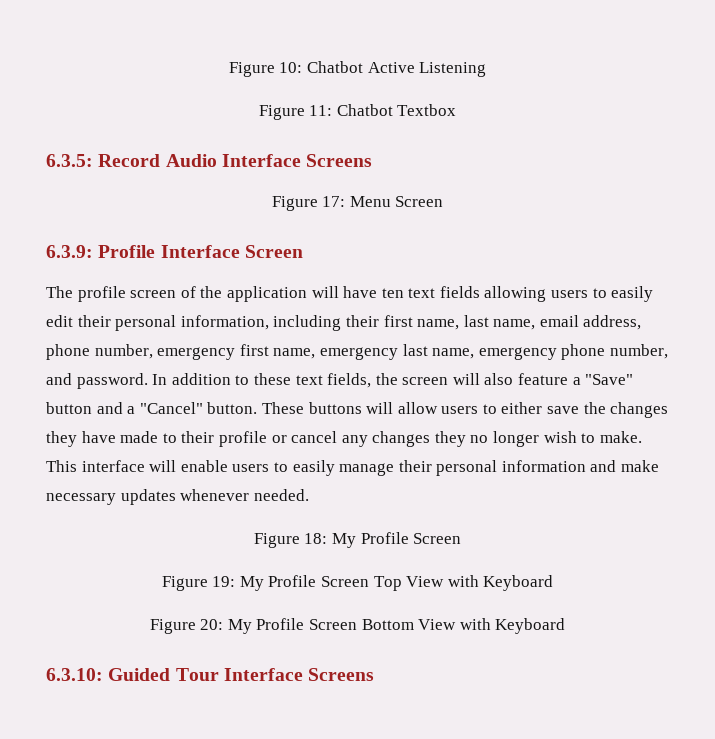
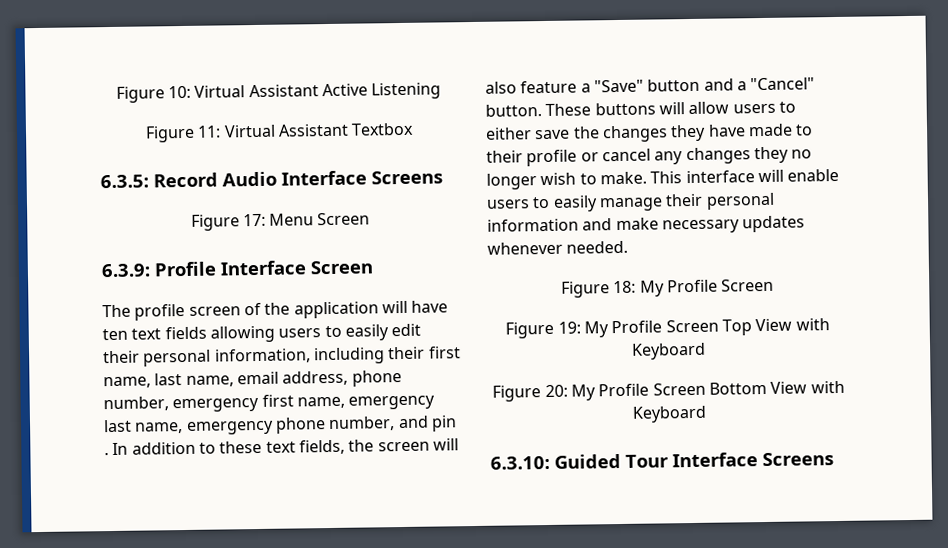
[306,61,363,73] Chatbot -> [194,84,319,98] Virtual Assistant
[336,104,393,116] Chatbot -> [223,123,349,138] Virtual Assistant
[76,373,148,389] password. -> [430,415,457,432] [104,452,109,456] pin .

